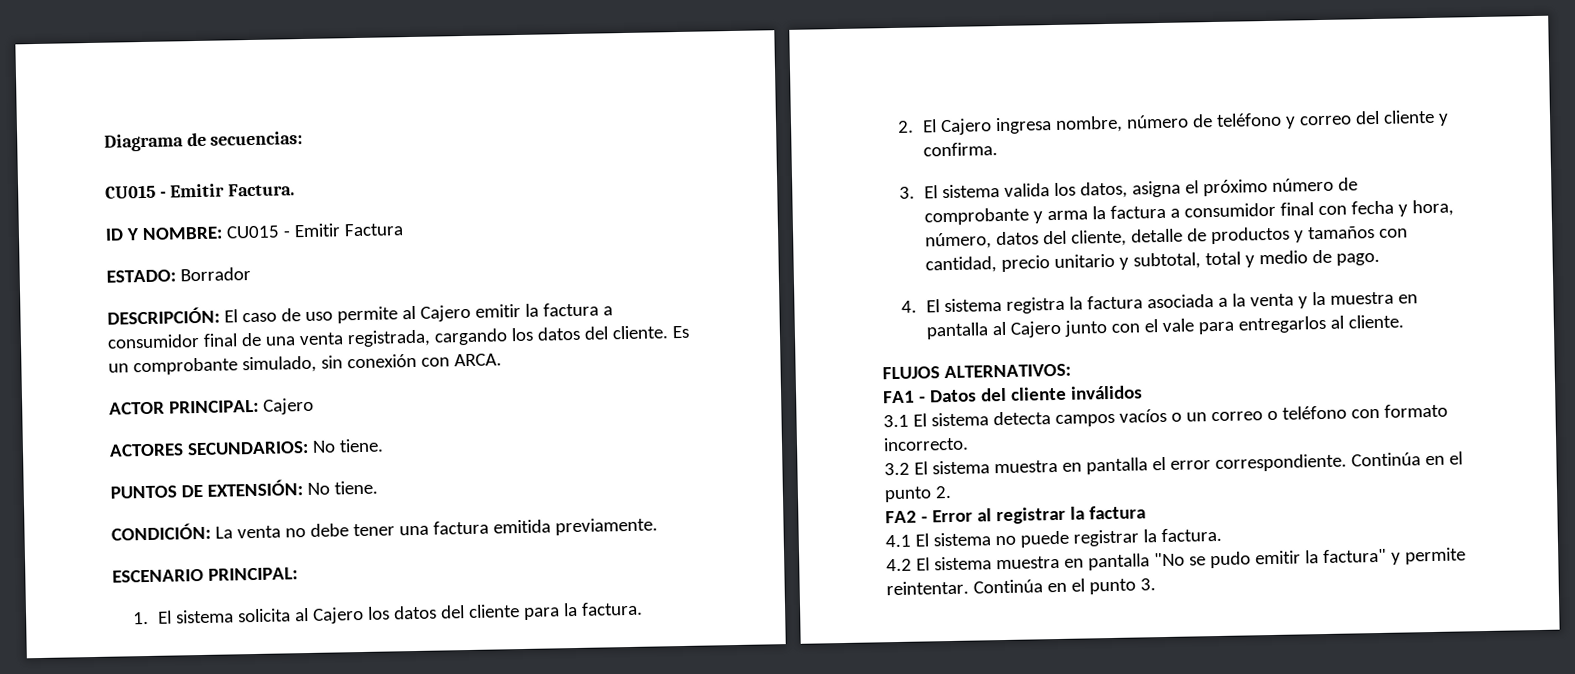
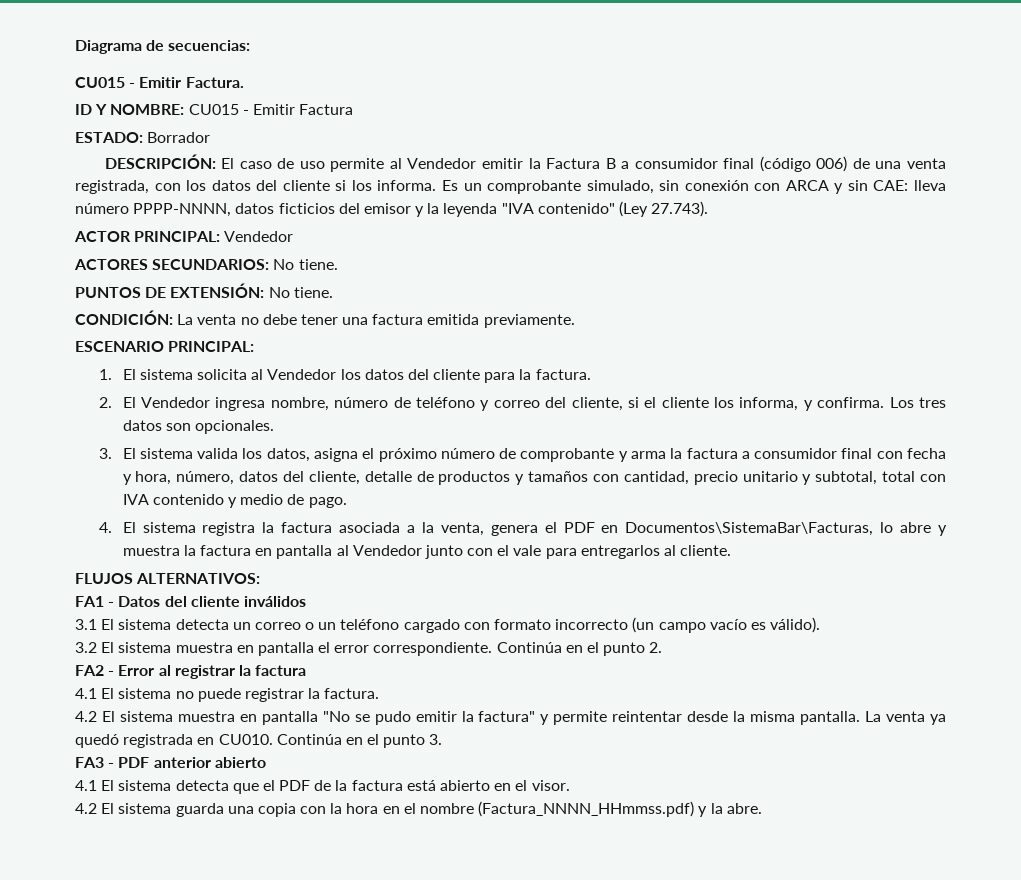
[419,302,613,322] [107,333,238,349] Cajero emitir la factura a consumidor final -> [407,156,848,172] Vendedor emitir la Factura B a consumidor final (código 006)
[433,325,669,346] cargando los datos del cliente. -> [154,180,437,191] con los datos del cliente si los informa.
[453,353,502,367] ARCA. -> [785,180,946,194] [75,201,709,217] ARCA y sin CAE: lleva número PPPP-NNNN, datos ficticios del emisor y la leyenda "IVA contenido" (Ley 27.743).
[262,397,314,415] Cajero -> [224,231,294,242] Vendedor
[311,606,364,624] Cajero -> [267,369,337,380] Vendedor
[939,118,992,136] Cajero -> [141,397,211,408] Vendedor
[1382,109,1449,126] [922,142,998,157] cliente y confirma. -> [571,397,946,411] [122,420,274,434] cliente, si el cliente los informa, y confirma. Los tres datos son opcionales.
(1241, 258) none -> [920,474,947,482] [122,494,224,505] con IVA contenido
[1249,291,1394,309] venta y la muestra -> [440,522,947,536] [122,545,251,556] venta, genera el PDF en Documentos\SistemaBar\Facturas, lo abre y muestra la factura
[1009,320,1062,338] Cajero -> [352,545,422,556] Vendedor
[1054,403,1448,428] [883,436,969,452] campos vacíos o un correo o teléfono con formato incorrecto. -> [232,617,821,633] un correo o un teléfono cargado con formato incorrecto (un campo vacío es válido).
[886,580,969,596] reintentar. -> [612,711,947,725] [75,734,273,748] reintentar desde la misma pantalla. La venta ya quedó registrada en CU010.
(1156, 584) none -> [75,757,266,768] [75,780,570,794] [75,801,762,817] // FA3 - PDF anterior abierto // 4.1 El sistema detecta que el PDF de la factura está abierto en el visor. // 4.2 El sistema guarda una copia con la hora en el nombre (Factura_NNNN_HHmmss.pdf) y la abre.

